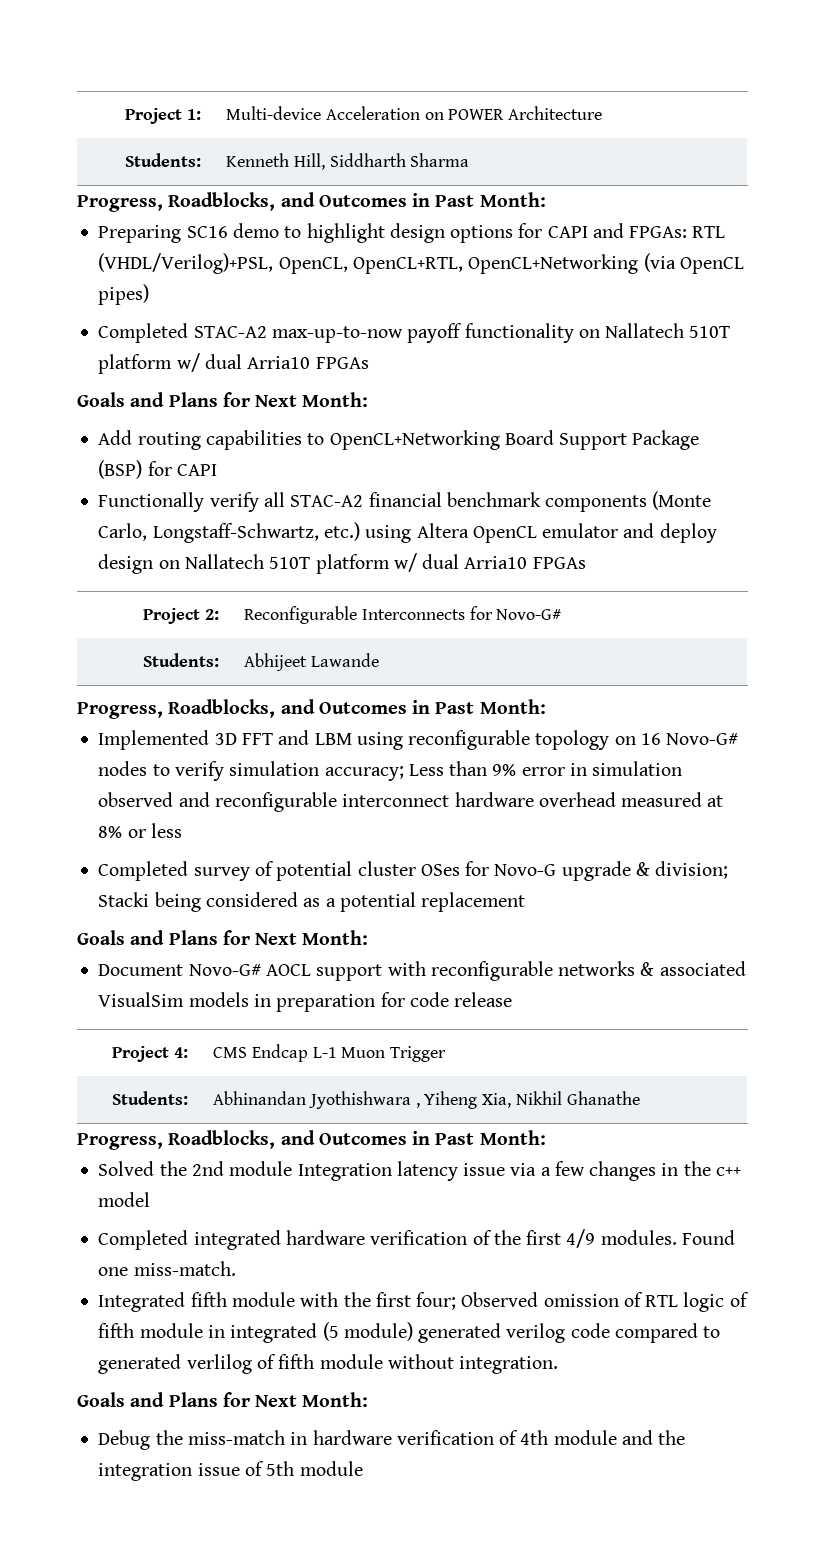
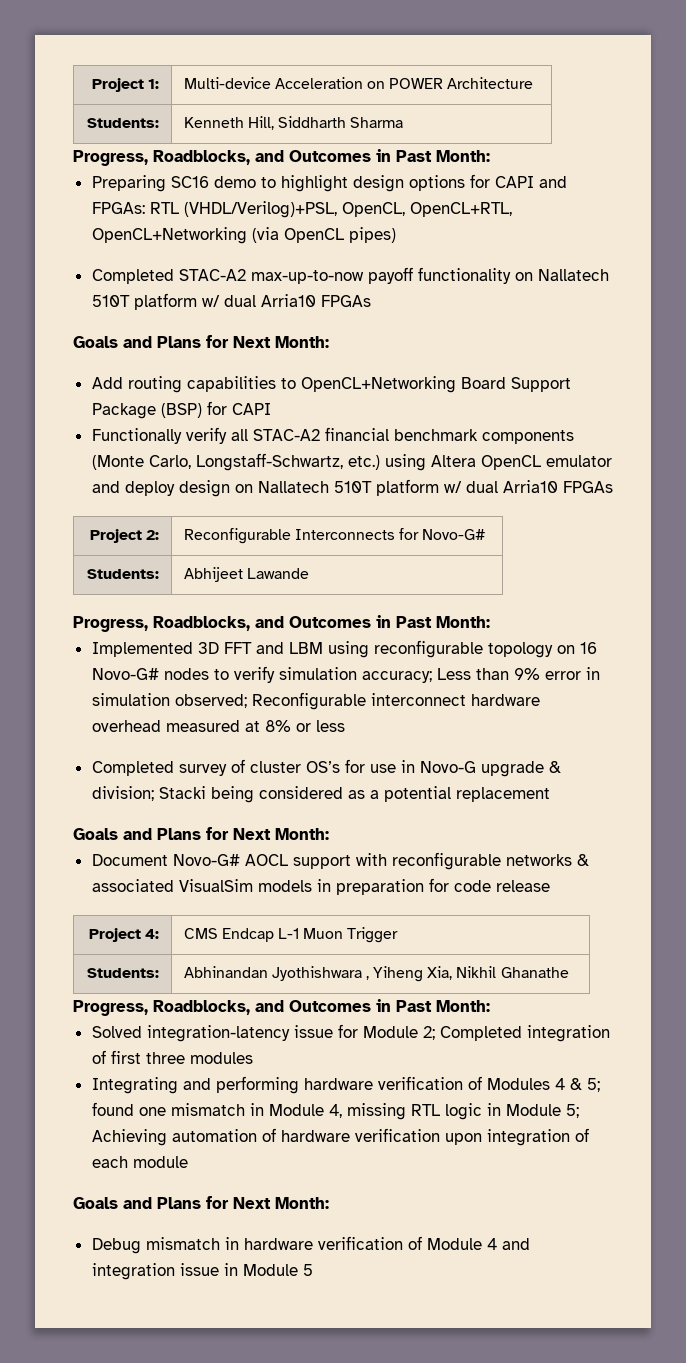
[98,792,337,812] observed and reconfigurable -> [174,692,366,710] observed; Reconfigurable
[276,861,490,881] potential cluster OSes for -> [249,759,415,773] cluster OS’s for use in
[159,1161,741,1181] [98,1192,151,1207] [98,1229,735,1250] [98,1261,236,1276] [98,1292,749,1312] [98,1322,721,1343] [98,1354,559,1374] the 2nd module Integration latency issue via a few changes in the c++ model // Completed integrated hardware verification of the first 4/9 modules. Found one miss-match. // Integrated fifth module with the first four; Observed omission of RTL logic of fifth module in integrated (5 module) generated verilog code compared to generated verlilog of fifth module without integration. -> [146,1024,610,1042] [91,1050,253,1064] [91,1076,600,1094] [91,1102,579,1120] [91,1128,589,1146] [91,1156,188,1168] integration-latency issue for Module 2; Completed integration of first three modules // Integrating and performing hardware verification of Modules 4 & 5; found one mismatch in Module 4, missing RTL logic in Module 5; Achieving automation of hardware verification upon integration of each module
[155,1430,285,1445] the miss-match -> [145,1237,220,1250] mismatch
[520,1430,686,1445] [98,1461,363,1481] 4th module and the integration issue of 5th module -> [426,1238,530,1250] [91,1263,313,1280] Module 4 and integration issue in Module 5

